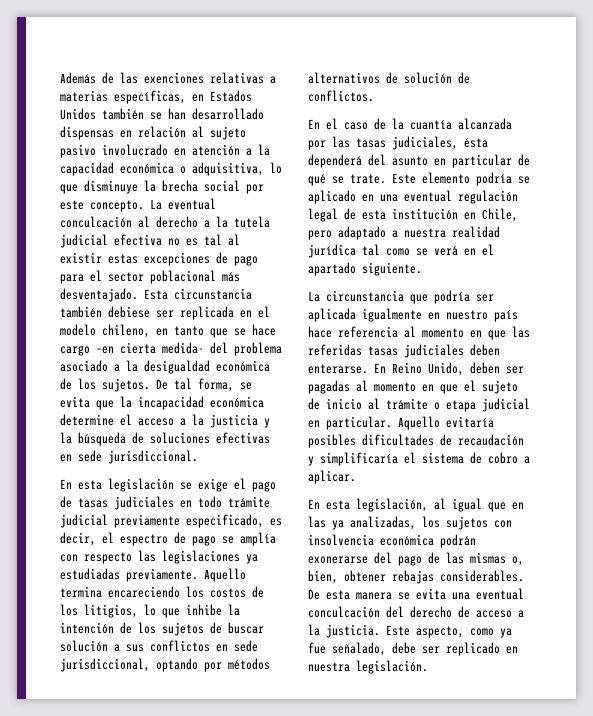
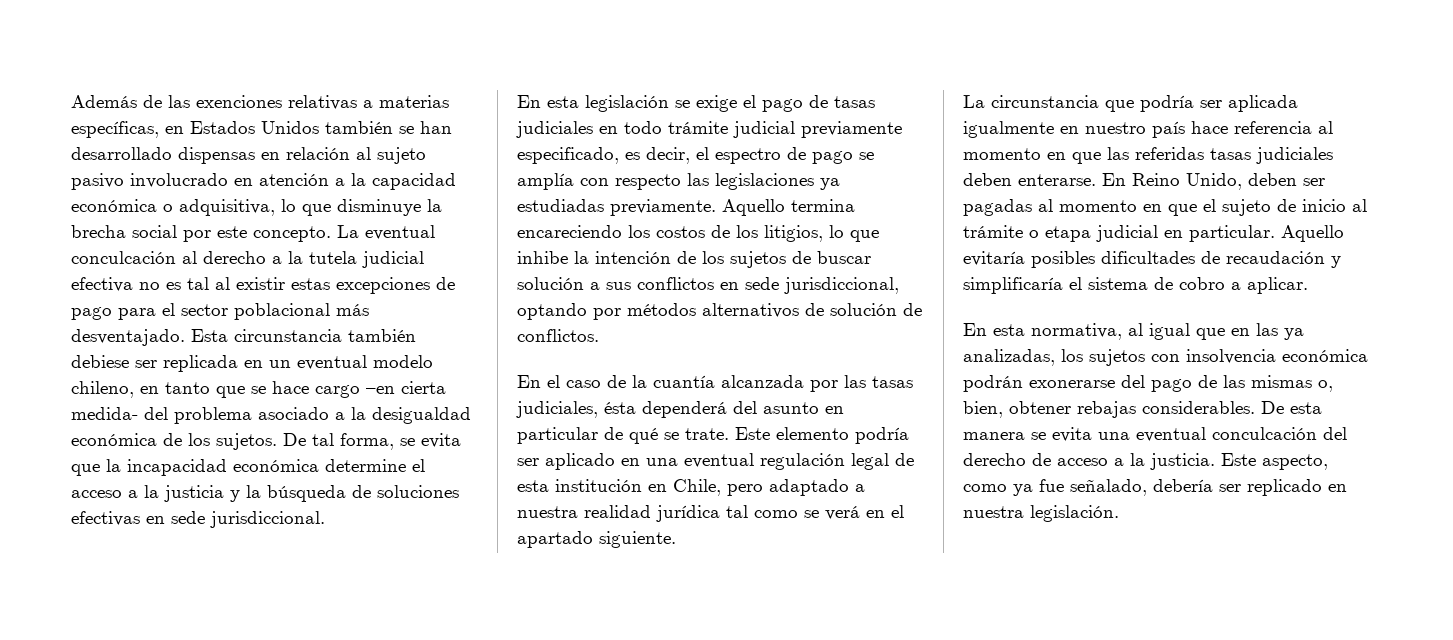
[258,306,270,318] el -> [269,355,367,370] un eventual
[518,176,530,184] se -> [517,458,539,466] ser
[356,498,428,512] legislación, -> [1031,323,1122,340] normativa,
[392,642,416,654] debe -> [1153,479,1213,492] debería

